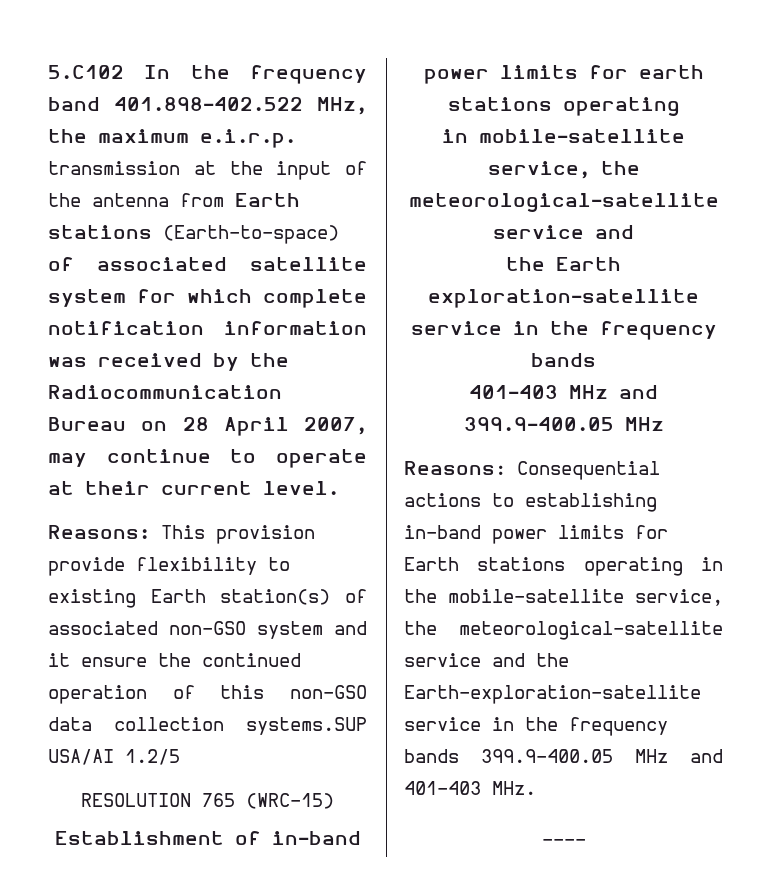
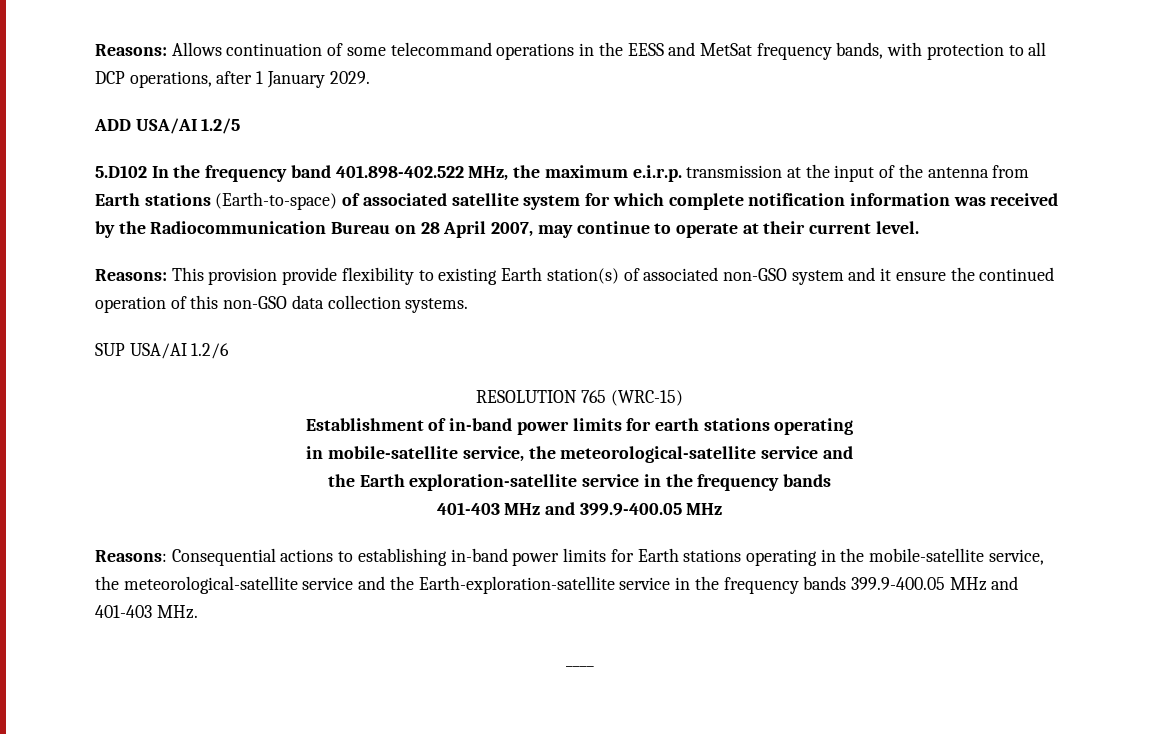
[48,65,124,79] 5.C102 -> [95,42,1047,60] [95,71,370,88] [94,118,241,134] [95,165,147,178] Reasons: Allows continuation of some telecommand operations in the EESS and MetSat frequency bands, with protection to all DCP operations, after 1 January 2029. // ADD USA/AI 1.2/5 // 5.D102
[246,717,367,735] [48,749,180,765] systems.SUP USA/AI 1.2/5 -> [405,298,469,313] [95,343,230,359] systems. // SUP USA/AI 1.2/6

